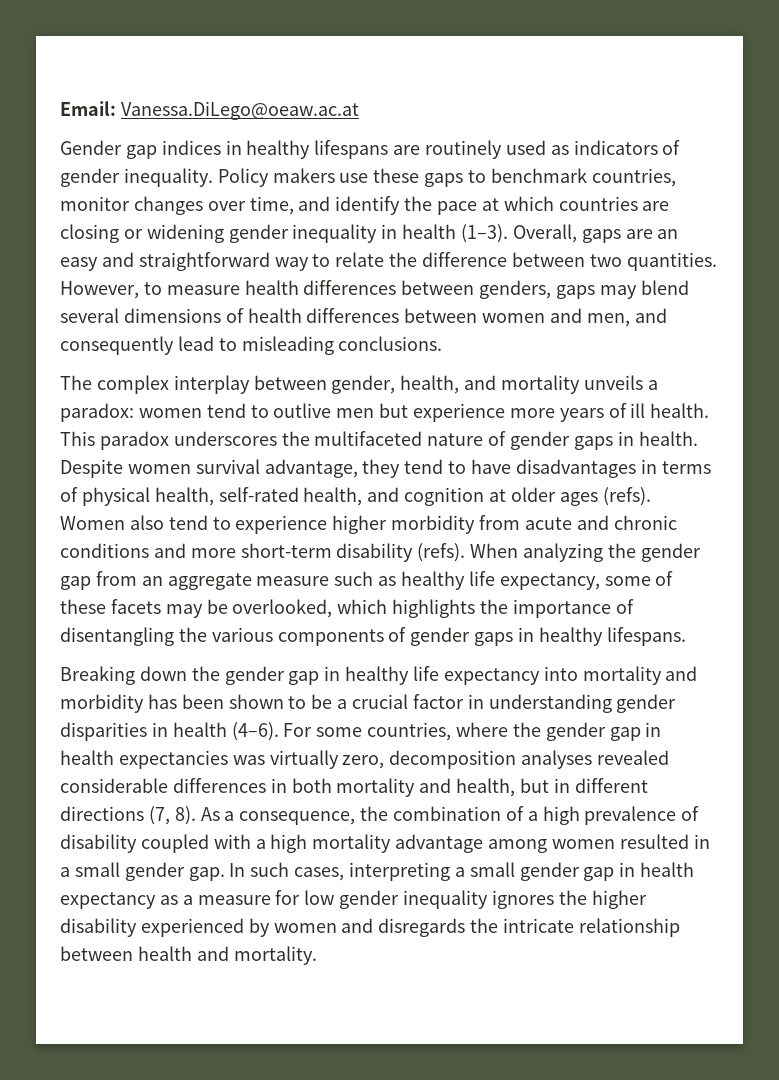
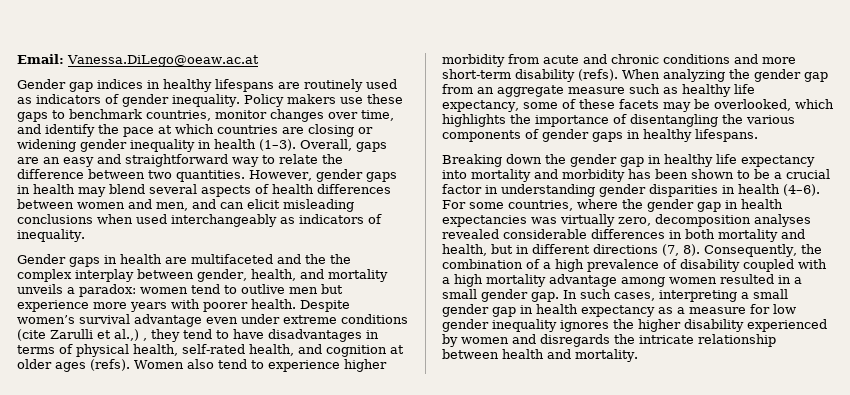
[143,280,596,299] to measure health differences between genders, gaps -> [315,169,397,182] [17,184,75,194] gender gaps in health
[123,308,221,323] dimensions -> [201,185,251,197] aspects
[60,336,443,355] [60,375,92,390] consequently lead to misleading conclusions. // The -> [220,199,354,212] [17,214,382,227] [17,229,85,242] [17,254,351,267] can elicit misleading conclusions when used interchangeably as indicators of inequality. // Gender gaps in health are multifaceted and the the
[608,403,710,418] [60,431,698,450] [60,459,358,478] of ill health. This paradox underscores the multifaceted nature of gender gaps in health. Despite women survival advantage, -> [171,299,350,312] [17,314,408,327] [17,329,147,341] with poorer health. Despite women’s survival advantage even under extreme conditions (cite Zarulli et al.,) ,
[200,807,356,825] As a consequence, -> [704,244,797,257] Consequently,

